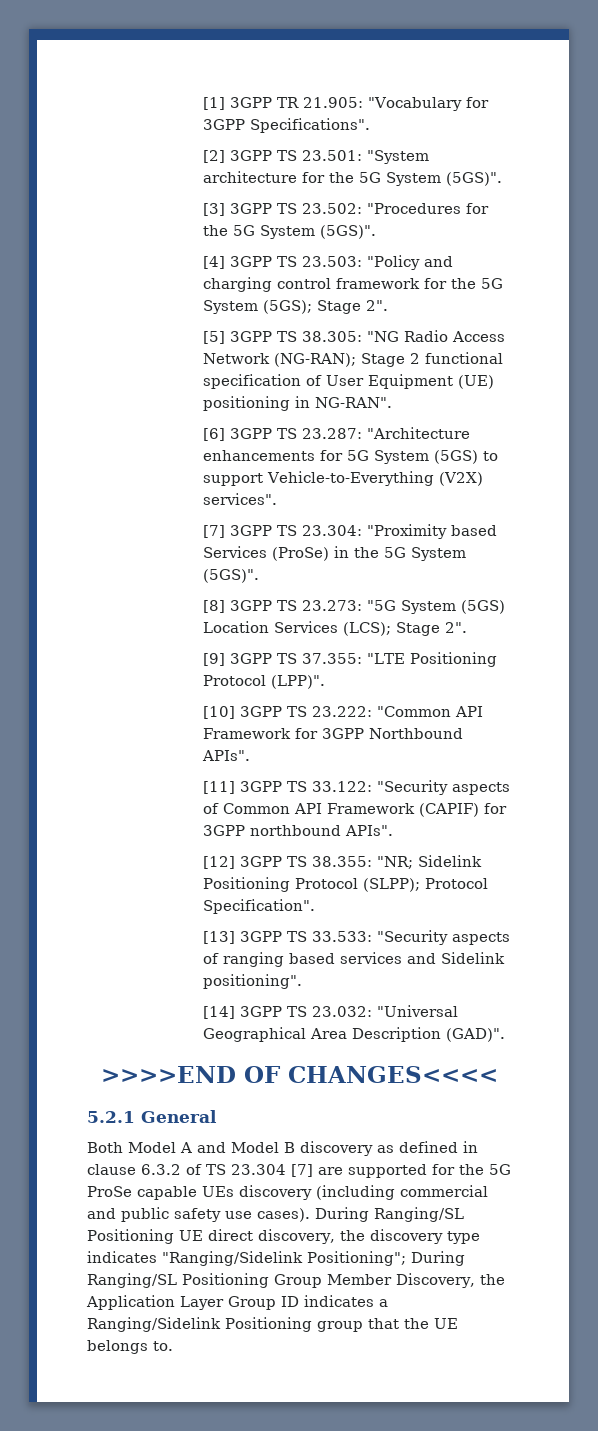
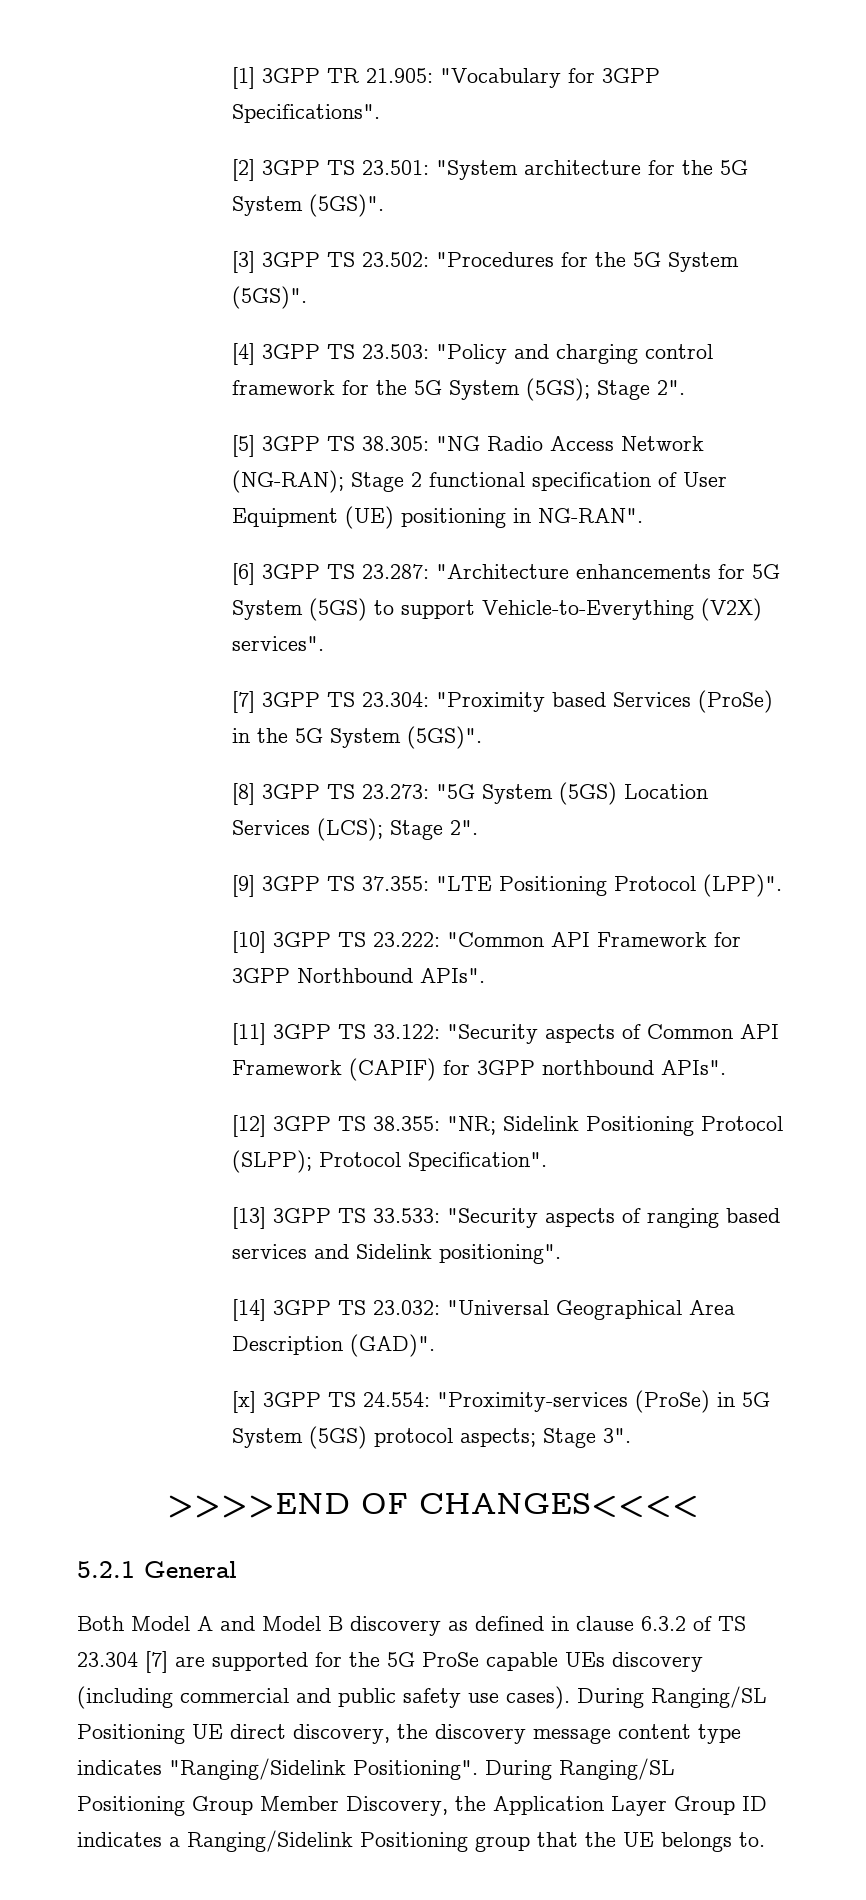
(505, 1035) none -> [231,1390,770,1413] [231,1426,631,1449] // [x] 3GPP TS 24.554: "Proximity-services (ProSe) in 5G System (5GS) protocol aspects; Stage 3".
(443, 1236) none -> [533,1724,691,1744] message content
[307,1251,406,1266] Positioning"; -> [353,1760,478,1780] Positioning".

